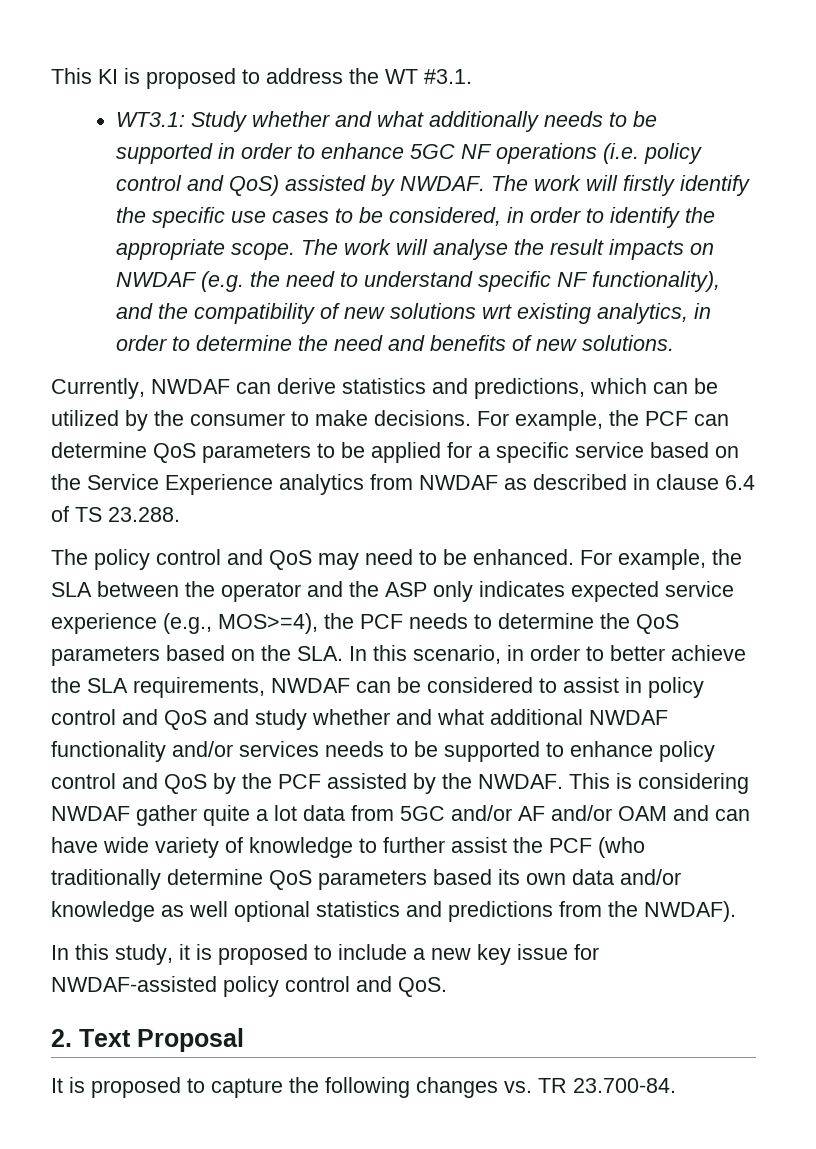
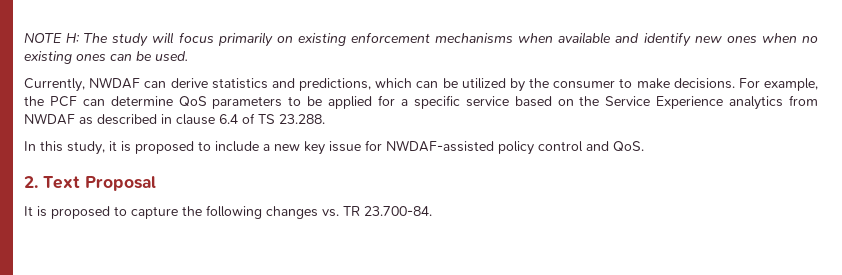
[51,68,472,89] [116,111,658,132] [116,143,703,164] [116,175,751,196] [116,207,716,228] [116,239,715,260] [116,271,721,292] [116,303,712,324] [116,335,675,351] This KI is proposed to address the WT #3.1. // WT3.1: Study whether and what additionally needs to be supported in order to enhance 5GC NF operations (i.e. policy control and QoS) assisted by NWDAF. The work will firstly identify the specific use cases to be considered, in order to identify the appropriate scope. The work will analyse the result impacts on NWDAF (e.g. the need to understand specific NF functionality), and the compatibility of new solutions wrt existing analytics, in order to determine the need and benefits of new solutions. -> [24,32,818,47] [24,51,188,64] NOTE H: The study will focus primarily on existing enforcement mechanisms when available and identify new ones when no existing ones can be used.
[51,549,742,570] [51,581,734,602] [51,613,679,634] [51,645,746,666] [51,677,704,698] [51,709,668,730] [51,741,715,762] [51,773,749,794] [51,805,750,826] [51,837,645,858] [51,869,681,890] [51,901,736,922] // The policy control and QoS may need to be enhanced. For example, the SLA between the operator and the ASP only indicates expected service experience (e.g., MOS>=4), the PCF needs to determine the QoS parameters based on the SLA. In this scenario, in order to better achieve the SLA requirements, NWDAF can be considered to assist in policy control and QoS and study whether and what additional NWDAF functionality and/or services needs to be supported to enhance policy control and QoS by the PCF assisted by the NWDAF. This is considering NWDAF gather quite a lot data from 5GC and/or AF and/or OAM and can have wide variety of knowledge to further assist the PCF (who traditionally determine QoS parameters based its own data and/or knowledge as well optional statistics and predictions from the NWDAF). -> (325, 119) none

